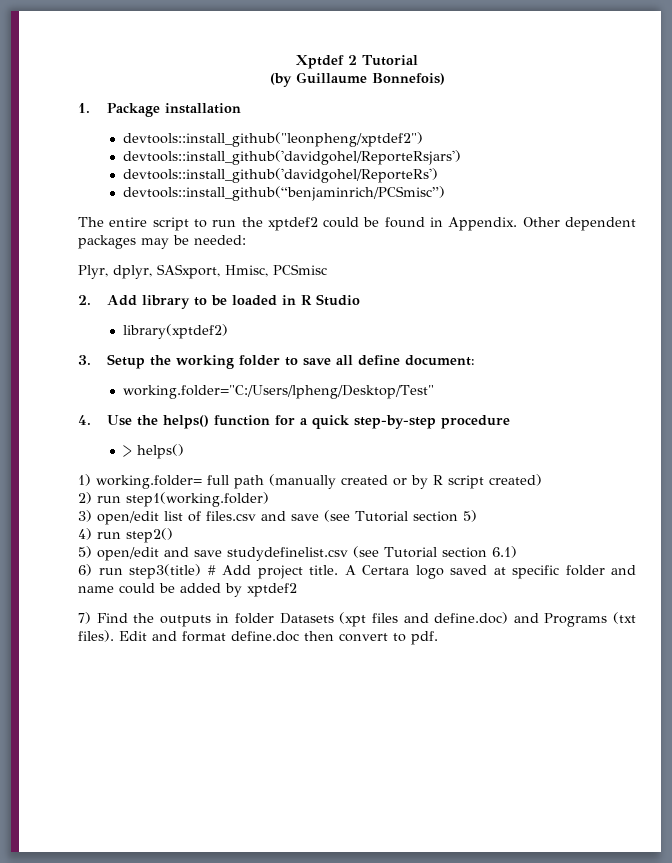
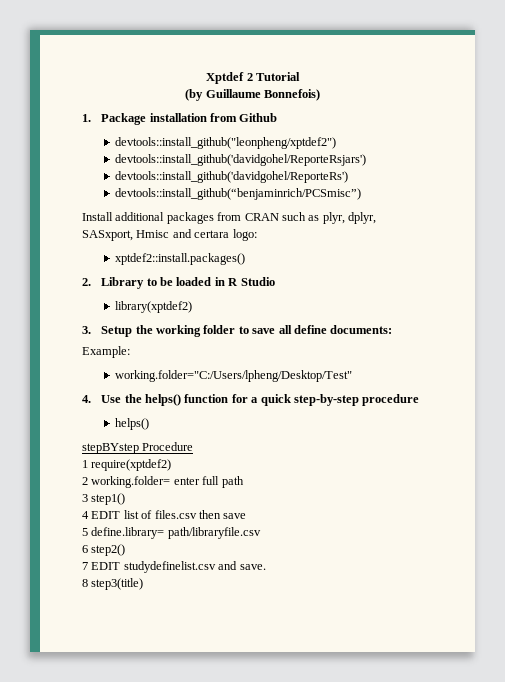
(241, 108) none -> [210,113,278,122] from Github
[78,217,637,231] [78,235,246,249] [78,264,327,279] The entire script to run the xptdef2 could be found in Appendix. Other dependent packages may be needed: // Plyr, dplyr, SASxport, Hmisc, PCSmisc -> [82,212,376,224] [82,229,257,241] [115,253,246,265] Install additional packages from CRAN such as plyr, dplyr, SASxport, Hmisc and certara logo: // xptdef2::install.packages()
[106,295,190,309] Add library -> [101,277,145,289] Library
[404,355,475,366] document: -> [330,325,393,334] [82,346,130,358] documents: // Example:
[122,445,132,457] > -> (420, 400) none
[78,474,542,489] [78,492,269,507] [78,510,159,525] 1) working.folder= full path (manually created or by R script created) // 2) run step1(working.folder) // 3) open/edit -> [82,442,194,454] [82,459,172,471] [82,476,244,488] [82,493,126,505] [82,511,121,519] stepBYstep Procedure // 1 require(xptdef2) // 2 working.folder= enter full path // 3 step1() // 4 EDIT
[261,510,477,522] [78,528,173,543] [78,546,517,561] [78,564,636,579] [78,583,297,597] [78,612,637,627] [78,630,438,645] and save (see Tutorial section 5) // 4) run step2() // 5) open/edit and save studydefinelist.csv (see Tutorial section 6.1) // 6) run step3(title) # Add project title. A Certara logo saved at specific folder and name could be added by xptdef2 // 7) Find the outputs in folder Datasets (xpt files and define.doc) and Programs (txt files). Edit and format define.doc then convert to pdf. -> [198,510,247,519] [82,527,261,539] [82,544,126,556] [82,561,266,573] [82,578,144,590] then save // 5 define.library= path/libraryfile.csv // 6 step2() // 7 EDIT studydefinelist.csv and save. // 8 step3(title)

